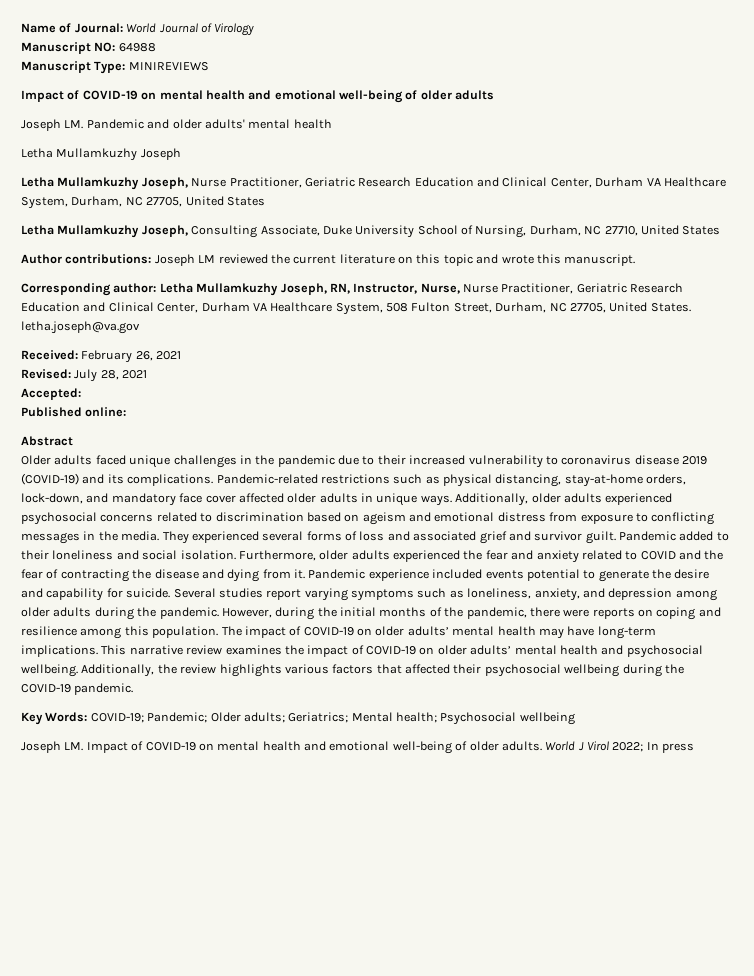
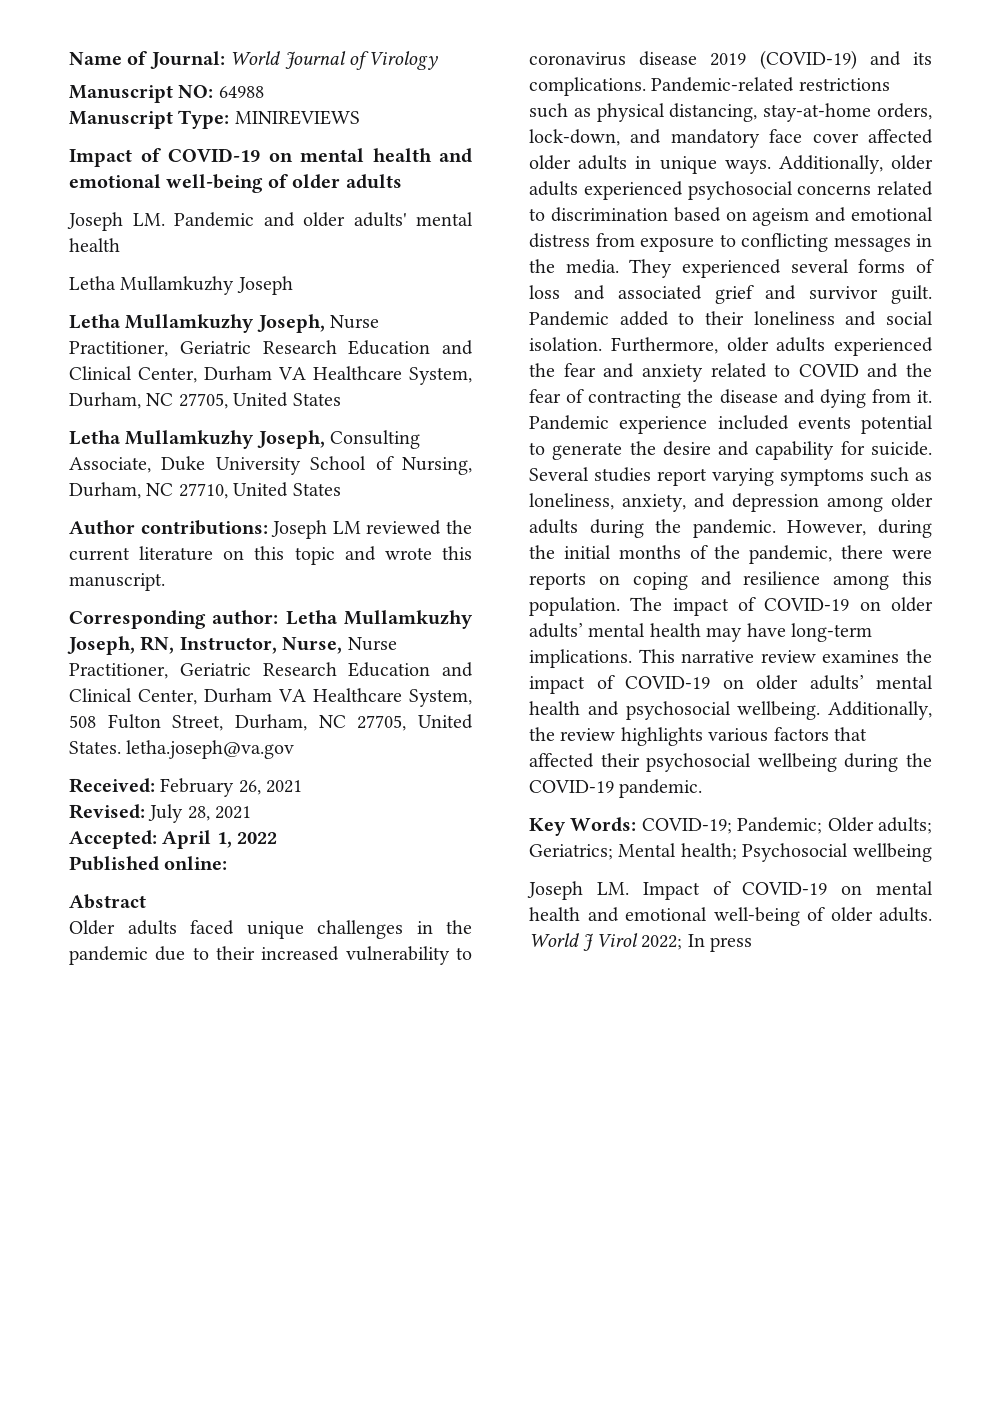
(81, 394) none -> [162,830,278,849] April 1, 2022

